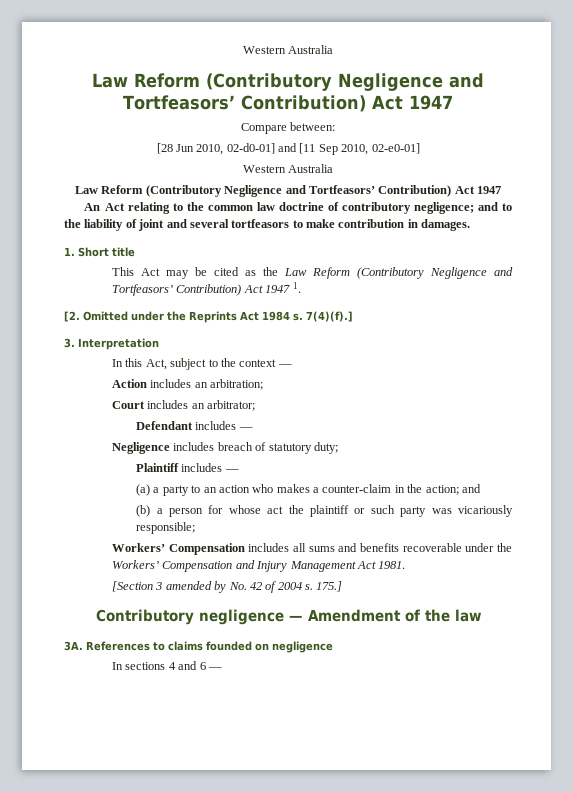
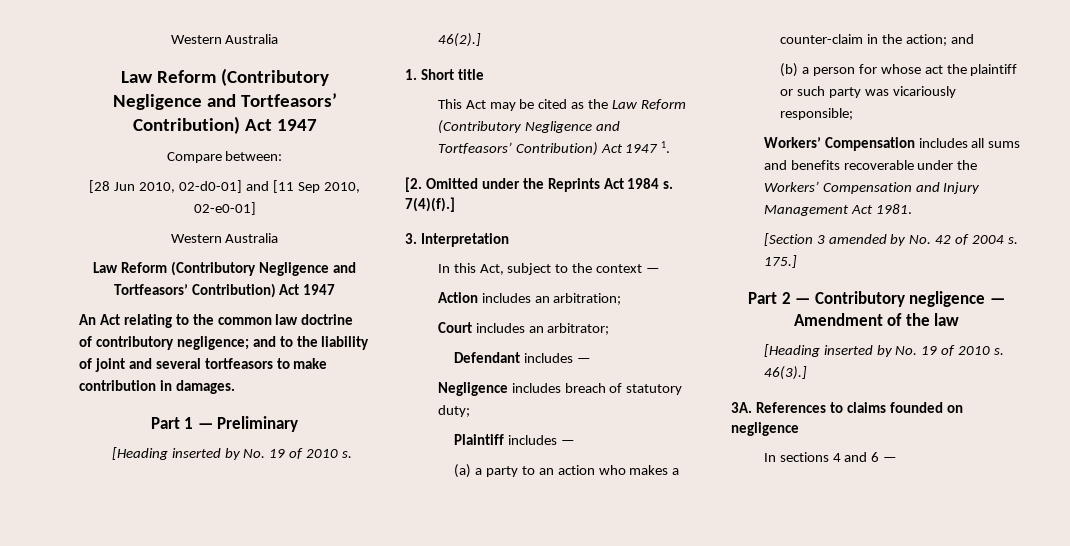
(471, 225) none -> [150,416,299,432] [111,447,353,460] [437,33,481,47] // Part 1 — Preliminary // [Heading inserted by No. 19 of 2010 s. 46(2).]
(343, 586) none -> [748,292,811,304] Part 2 —
(481, 615) none -> [763,344,1005,357] [763,366,807,380] // [Heading inserted by No. 19 of 2010 s. 46(3).]

